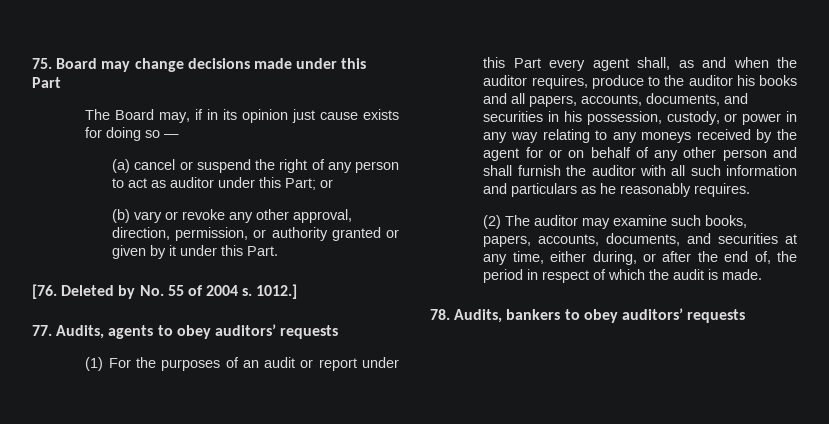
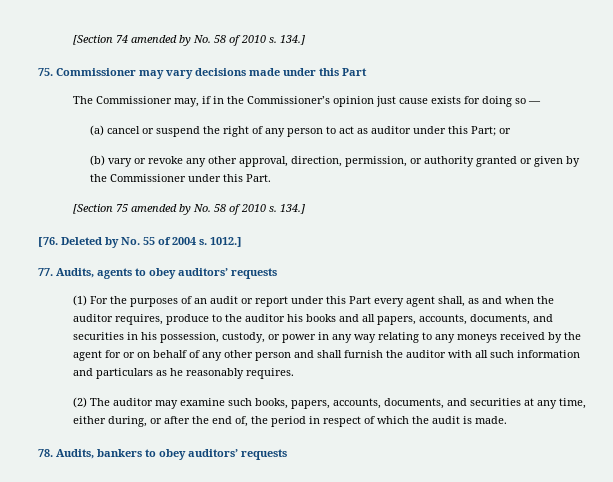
[32,58,184,72] 75. Board may change -> [72,35,305,46] [38,68,193,79] [Section 74 amended by No. 58 of 2010 s. 134.] // 75. Commissioner may vary
[115,109,155,120] Board -> [95,96,172,104] Commissioner
[223,109,238,120] its -> [226,96,330,104] the Commissioner’s
[169,245,177,256] it -> [90,174,187,182] the Commissioner
(279, 251) none -> [72,204,305,215] // [Section 75 amended by No. 58 of 2010 s. 134.]

